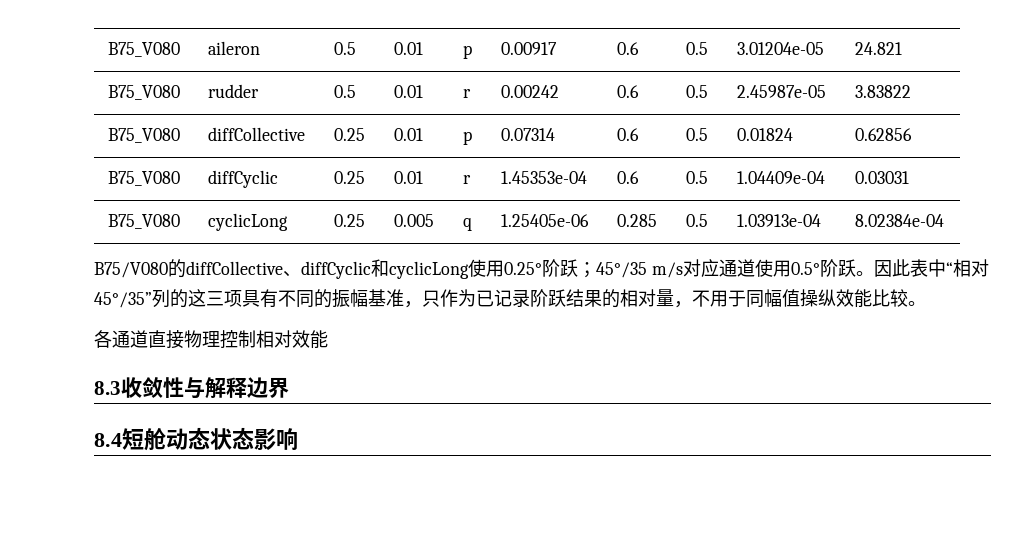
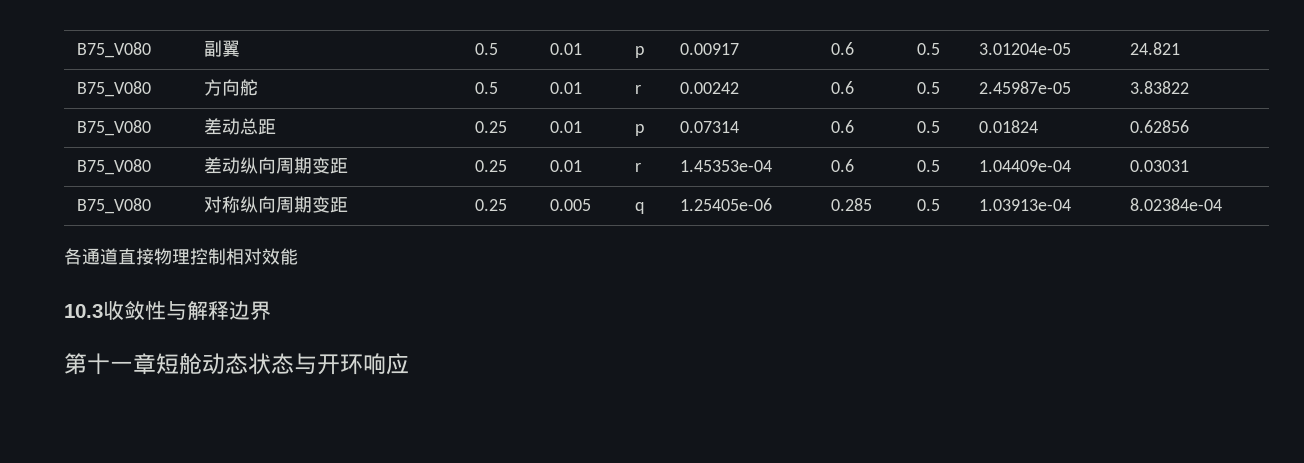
[107,42,180,57] [207,41,260,55] B75_V080 | aileron -> [76,42,151,58] [203,40,240,57] B75_V080 | 副翼
[207,84,259,98] rudder -> [203,79,258,96] 方向舵
[207,127,305,141] diffCollective -> [203,118,276,135] 差动总距
[207,170,278,188] diffCyclic -> [203,157,348,174] 差动纵向周期变距
[207,213,288,231] cyclicLong -> [203,196,348,213] 对称纵向周期变距
[94,259,989,279] [94,289,926,308] // B75/V080的diffCollective、diffCyclic和cyclicLong使用0.25°阶跃；45°/35 m/s对应通道使用0.5°阶跃。因此表中“相对45°/35”列的这三项具有不同的振幅基准，只作为已记录阶跃结果的相对量，不用于同幅值操纵效能比较。 -> (1222, 204) none
[94,381,121,395] 8.3 -> [64,304,103,318] 10.3
[94,433,122,447] 8.4 -> [64,353,156,375] 第十一章
[254,428,298,451] 影响 -> [294,353,409,375] 与开环响应

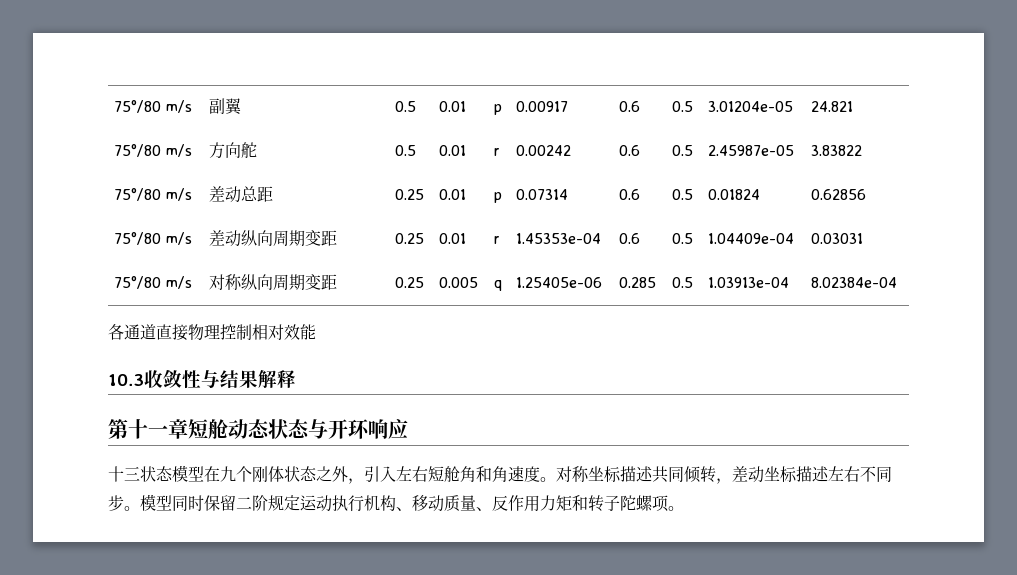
[76,42,151,58] B75_V080 -> [114,100,193,113] 75°/80 m/s
[76,81,151,97] B75_V080 -> [114,144,193,157] 75°/80 m/s
[76,120,151,136] B75_V080 -> [114,188,193,201] 75°/80 m/s
[76,159,151,175] B75_V080 -> [114,232,193,245] 75°/80 m/s
[76,198,151,214] B75_V080 -> [114,276,193,289] 75°/80 m/s
(187, 310) none -> [220,370,258,389] 结果
[229,301,271,320] 边界 -> (296, 379) none
(409, 364) none -> [108,465,892,484] [108,494,684,512] // 十三状态模型在九个刚体状态之外，引入左右短舱角和角速度。对称坐标描述共同倾转，差动坐标描述左右不同步。模型同时保留二阶规定运动执行机构、移动质量、反作用力矩和转子陀螺项。

